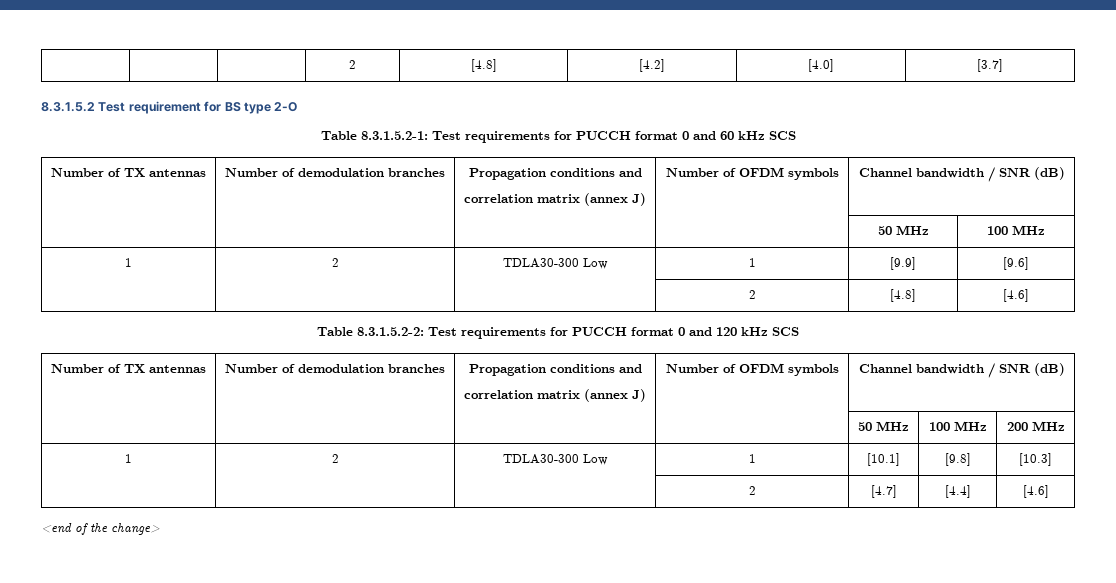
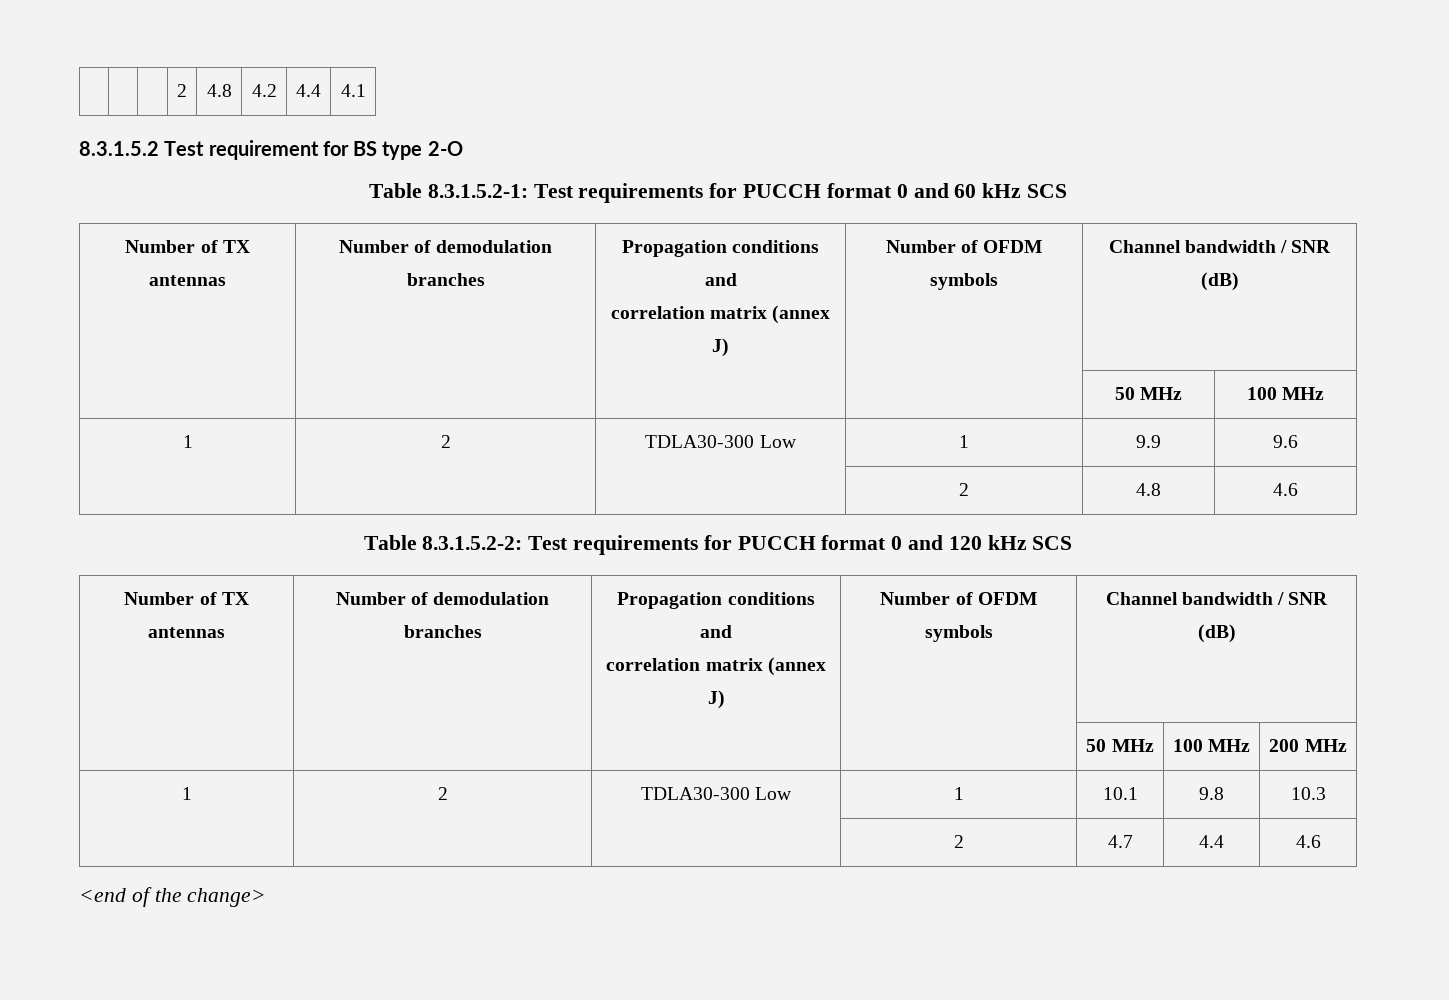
[349,60,356,69] [470,59,497,72] [639,59,665,72] [808,59,834,72] [977,59,1003,72] | | | 2 | [4.8] | [4.2] | [4.0] | [3.7] -> [177,84,187,97] [206,84,232,97] [251,84,277,97] [296,84,321,97] [340,84,366,97] | | | 2 | 4.8 | 4.2 | 4.4 | 4.1
[890,257,916,270] [1003,257,1029,270] [748,290,756,299] [890,289,916,302] [1003,289,1029,302] [9.9] | [9.6] // | | | 2 | [4.8] | [4.6] -> [1136,435,1161,448] [1273,435,1298,448] [959,483,969,496] [1136,483,1161,496] [1273,483,1298,496] 9.9 | 9.6 // | | | 2 | 4.8 | 4.6
[867,453,900,466] [944,453,971,466] [1019,453,1052,466] [748,486,756,495] [870,485,897,498] [944,485,971,498] [1022,485,1049,498] [10.1] | [9.8] | [10.3] // | | | 2 | [4.7] | [4.4] | [4.6] -> [1102,787,1138,800] [1199,787,1224,800] [1290,787,1326,800] [953,835,964,848] [1107,835,1133,848] [1199,835,1224,848] [1295,835,1321,848] 10.1 | 9.8 | 10.3 // | | | 2 | 4.7 | 4.4 | 4.6

